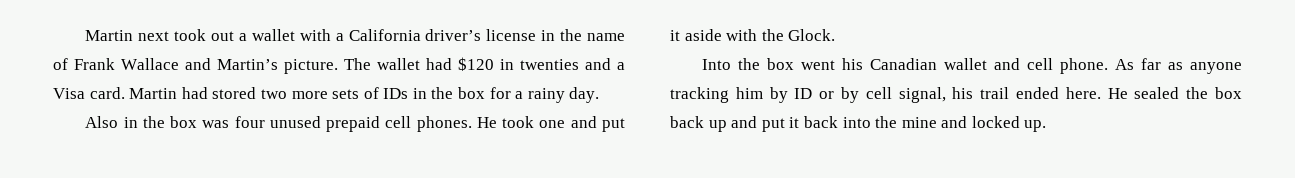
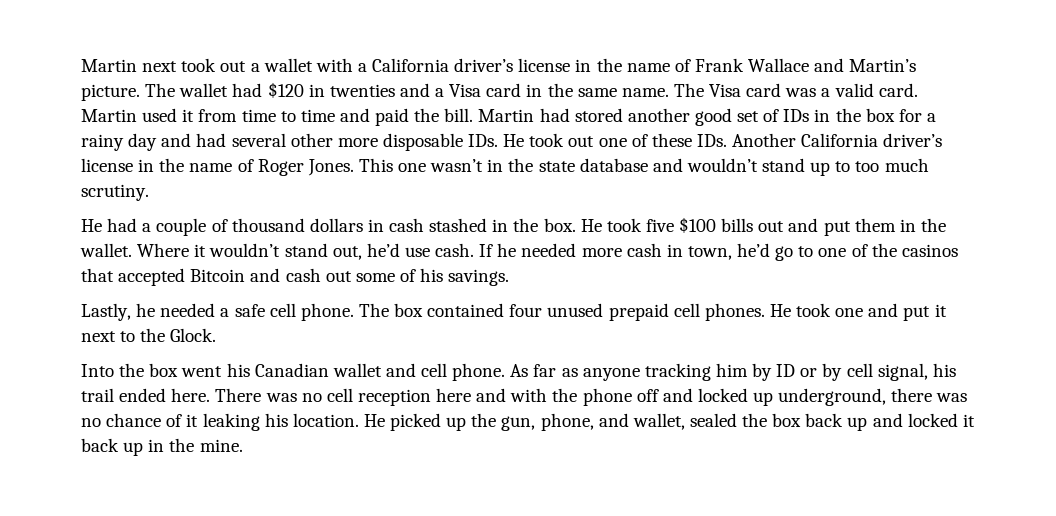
[89,87,360,99] card. Martin had stored two more sets -> [486,83,918,97] [81,108,760,126] card in the same name. The Visa card was a valid card. Martin used it from time to time and paid the bill. Martin had stored another good set
[569,87,600,103] [85,116,230,128] day. // Also in the box was -> [128,133,943,151] [81,158,929,176] [81,184,149,201] [81,217,946,236] [80,243,958,261] [81,268,510,286] [81,303,505,321] day and had several other more disposable IDs. He took out one of these IDs. Another California driver’s license in the name of Roger Jones. This one wasn’t in the state database and wouldn’t stand up to too much scrutiny. // He had a couple of thousand dollars in cash stashed in the box. He took five $100 bills out and put them in the wallet. Where it wouldn’t stand out, he’d use cash. If he needed more cash in town, he’d go to one of the casinos that accepted Bitcoin and cash out some of his savings. // Lastly, he needed a safe cell phone. The box contained
[684,29,758,41] aside with -> [81,331,136,342] next to
[1107,88,1128,99] He -> [215,388,968,406] [81,413,685,431] There was no cell reception here and with the phone off and locked up underground, there was no chance of it leaking his location. He picked up the gun, phone, and wallet,
[761,118,785,132] put -> [907,413,958,427] locked
[842,116,1047,132] into the mine and locked up. -> [123,438,243,456] up in the mine.

